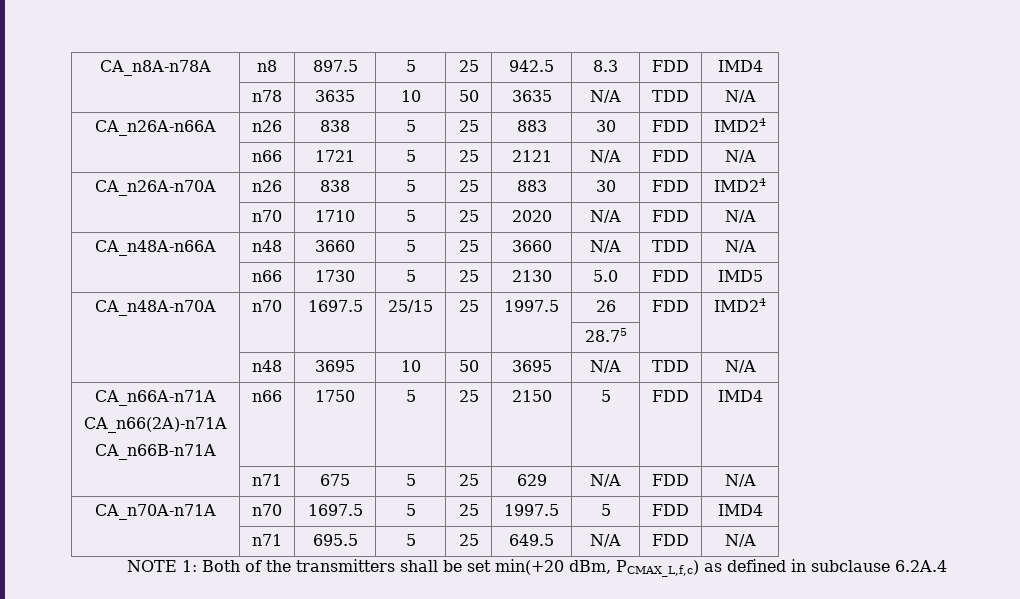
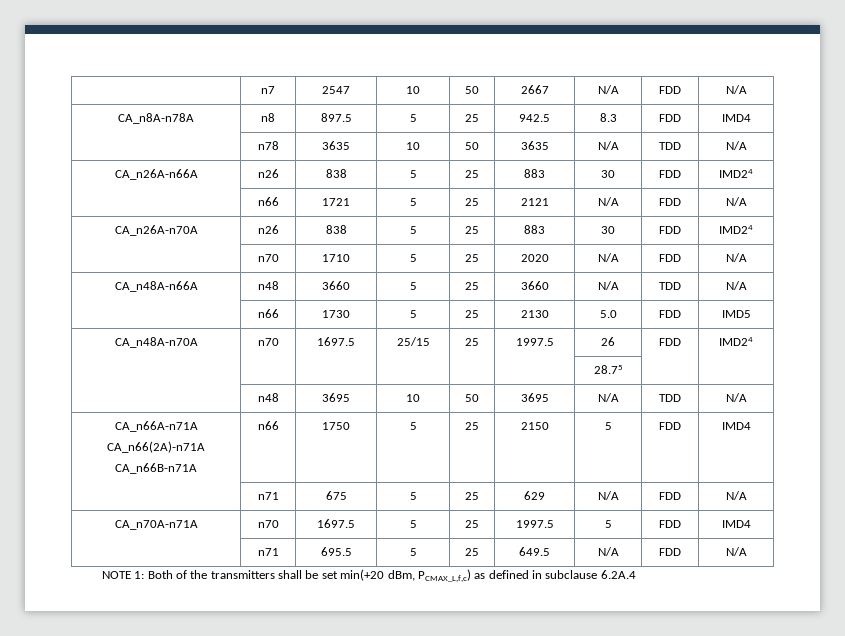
(100, 68) none -> [261,86,275,94] [322,86,350,94] [406,86,420,94] [465,86,479,94] [520,85,549,94] [597,85,619,94] [659,86,681,94] [725,85,747,94] | n7 | 2547 | 10 | 50 | 2667 | N/A | FDD | N/A //

